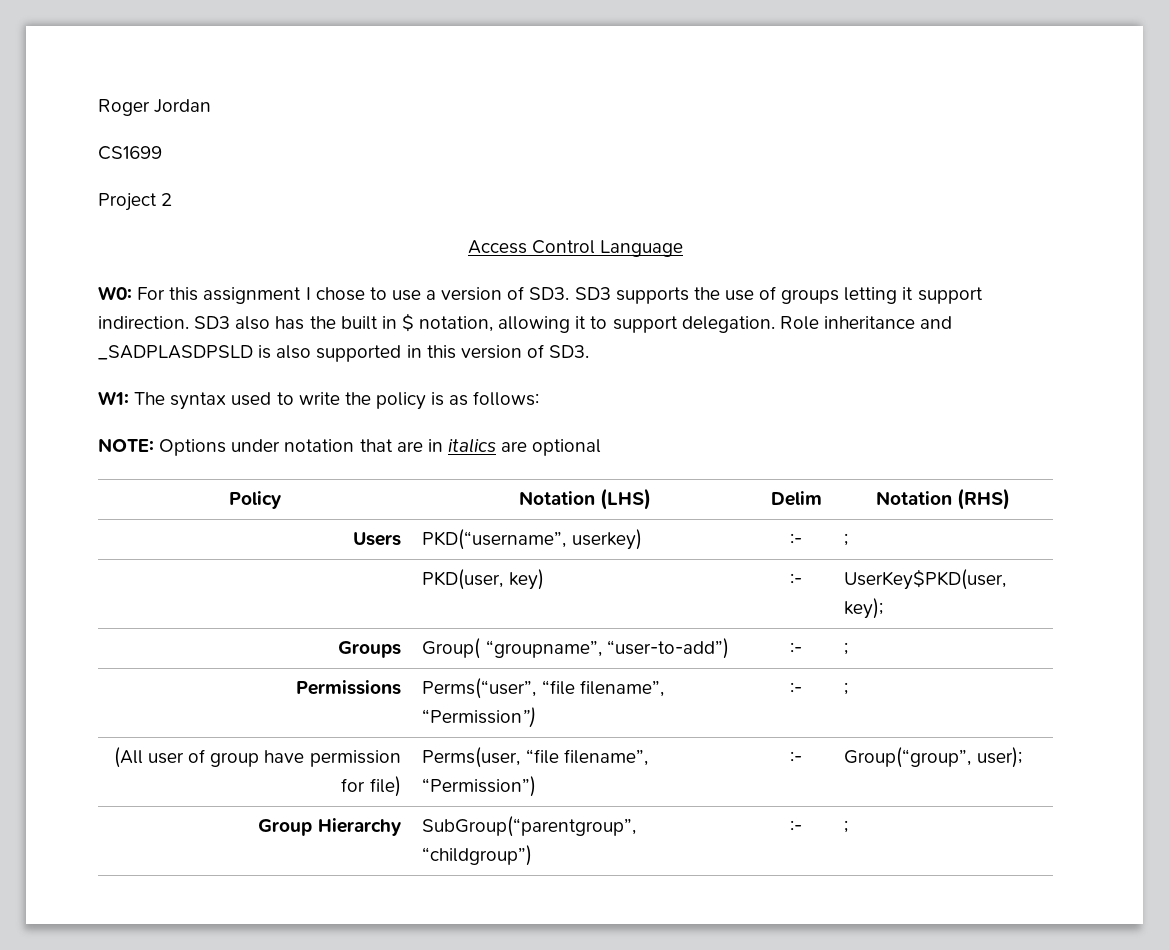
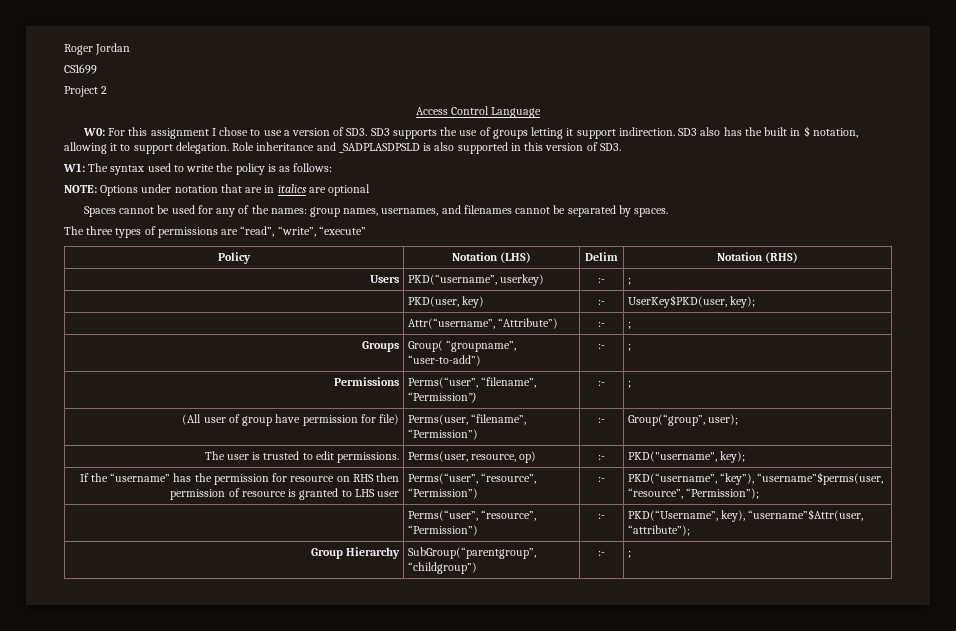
(602, 447) none -> [83,205,669,217] [64,226,366,238] // Spaces cannot be used for any of the names: group names, usernames, and filenames cannot be separated by spaces. // The three types of permissions are “read”, “write”, “execute”
(884, 608) none -> [407,318,559,329] [598,321,605,327] [627,321,631,329] // | Attr(“username”, “Attribute”) | :- | ;
[541,680,664,697] “file filename”, -> [481,377,537,388] “filename”,
[525,749,648,766] “file filename”, -> [471,414,527,425] “filename”,
(1022, 757) none -> [204,451,400,463] [407,451,537,463] [598,454,605,460] [627,451,746,463] [79,473,400,485] [170,488,400,500] [407,473,537,484] [407,488,478,499] [598,476,605,482] [627,472,884,485] [627,488,760,499] [407,510,537,521] [407,525,478,536] [598,513,605,519] [627,509,864,522] [627,525,690,536] // The user is trusted to edit permissions. | Perms(user, resource, op) | :- | PKD("username", key); // If the “username” has the permission for resource on RHS then permission of resource is granted to LHS user | Perms(“user”, “resource”, “Permission”) | :- | PKD(“username”, “key”), “username”$perms(user, “resource”, “Permission”); // | Perms(“user”, “resource”, “Permission”) | :- | PKD(“Username”, key), “username”$Attr(user, “attribute”);

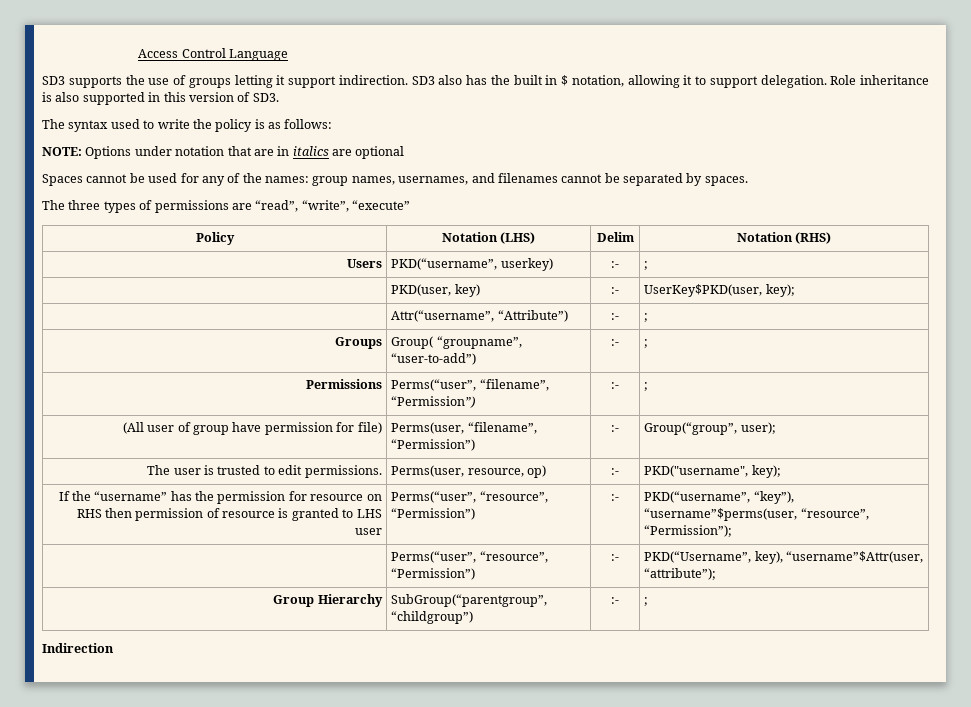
[64,43,131,55] [64,64,97,74] [64,86,108,97] [415,106,542,118] [82,127,368,139] Roger Jordan // CS1699 // Project 2 // Access Control Language // W0: For this assignment I chose to use a version of SD3. -> [138,48,288,61] Access Control Language //
[316,142,420,153] and _SADPLASDPSLD -> (929, 80) none
[63,163,85,172] W1: -> (279, 97) none
(631, 554) none -> [42,643,114,653] // Indirection

